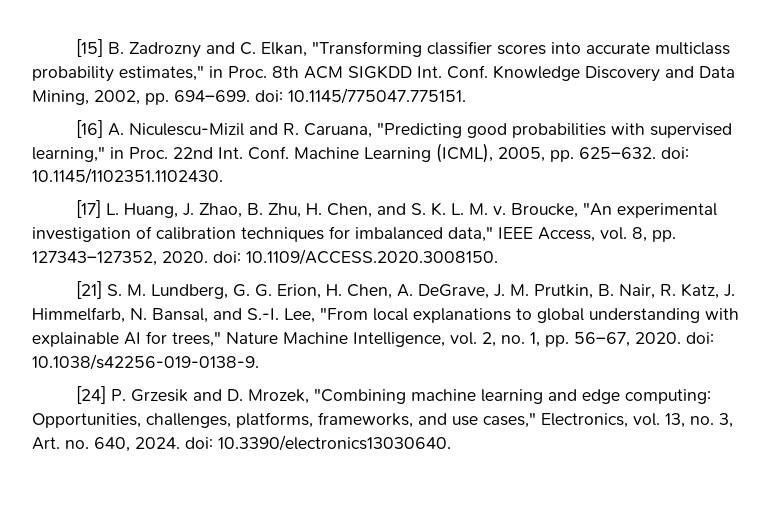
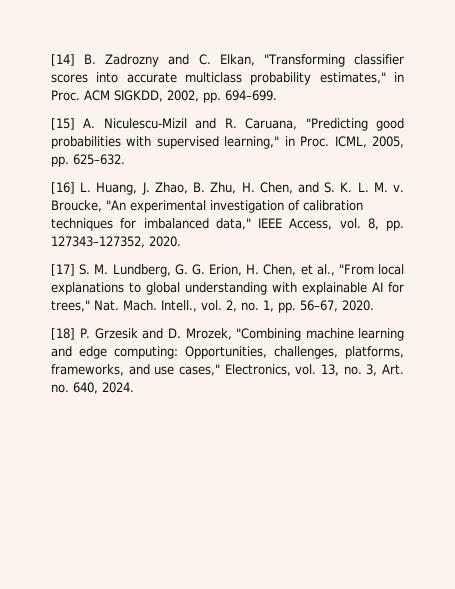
[75,39,103,57] [15] -> [51,54,75,66] [14]
[272,65,735,82] [32,90,89,105] 8th ACM SIGKDD Int. Conf. Knowledge Discovery and Data Mining, -> [84,90,163,102] ACM SIGKDD,
[255,88,466,104] [75,120,103,138] doi: 10.1145/775047.775151. // [16] -> [51,118,75,130] // [15]
[173,143,493,163] 22nd Int. Conf. Machine Learning (ICML), -> [334,136,367,148] ICML,
[661,147,689,159] [32,168,223,184] [75,200,101,218] doi: 10.1145/1102351.1102430. // [17] -> [51,182,75,194] // [16]
[213,249,498,265] [75,281,102,299] doi: 10.1109/ACCESS.2020.3008150. // [21] -> [51,264,75,276] // [17]
[396,283,735,299] [32,307,315,323] A. DeGrave, J. M. Prutkin, B. Nair, R. Katz, J. Himmelfarb, N. Bansal, and S.-I. Lee, -> [300,264,335,276] et al.,
[226,332,445,347] Nature Machine Intelligence, -> [94,300,197,312] Nat. Mach. Intell.,
[686,332,714,344] [32,354,259,370] [75,386,106,404] doi: 10.1038/s42256-019-0138-9. // [24] -> [51,328,75,340] // [18]
[185,435,451,451] doi: 10.3390/electronics13030640. -> (134, 387) none

